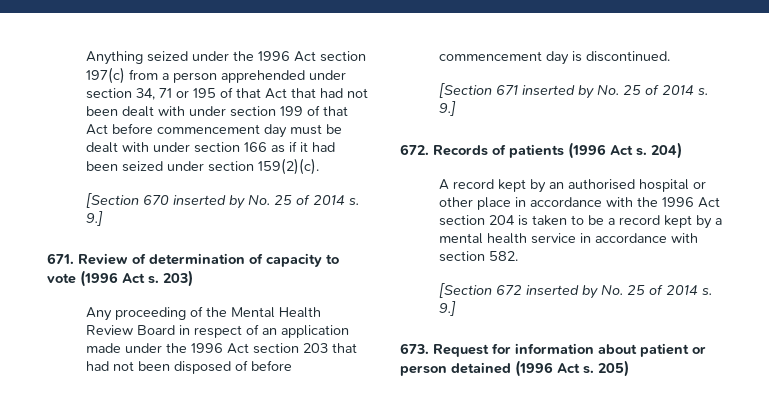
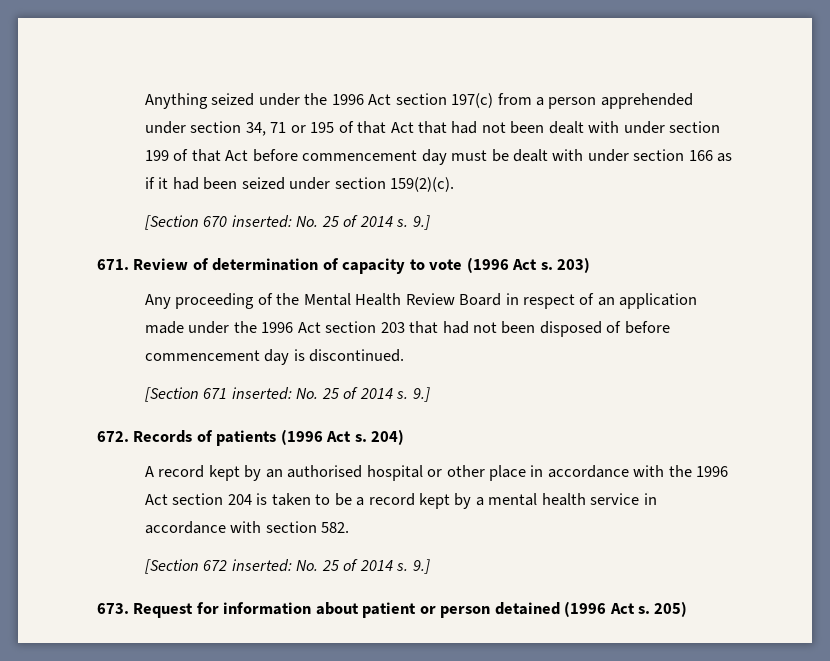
[172,195,245,209] inserted by -> [231,215,292,228] inserted:
[521,85,594,99] inserted by -> [231,387,292,400] inserted:
[525,285,598,299] inserted by -> [231,559,292,572] inserted:

